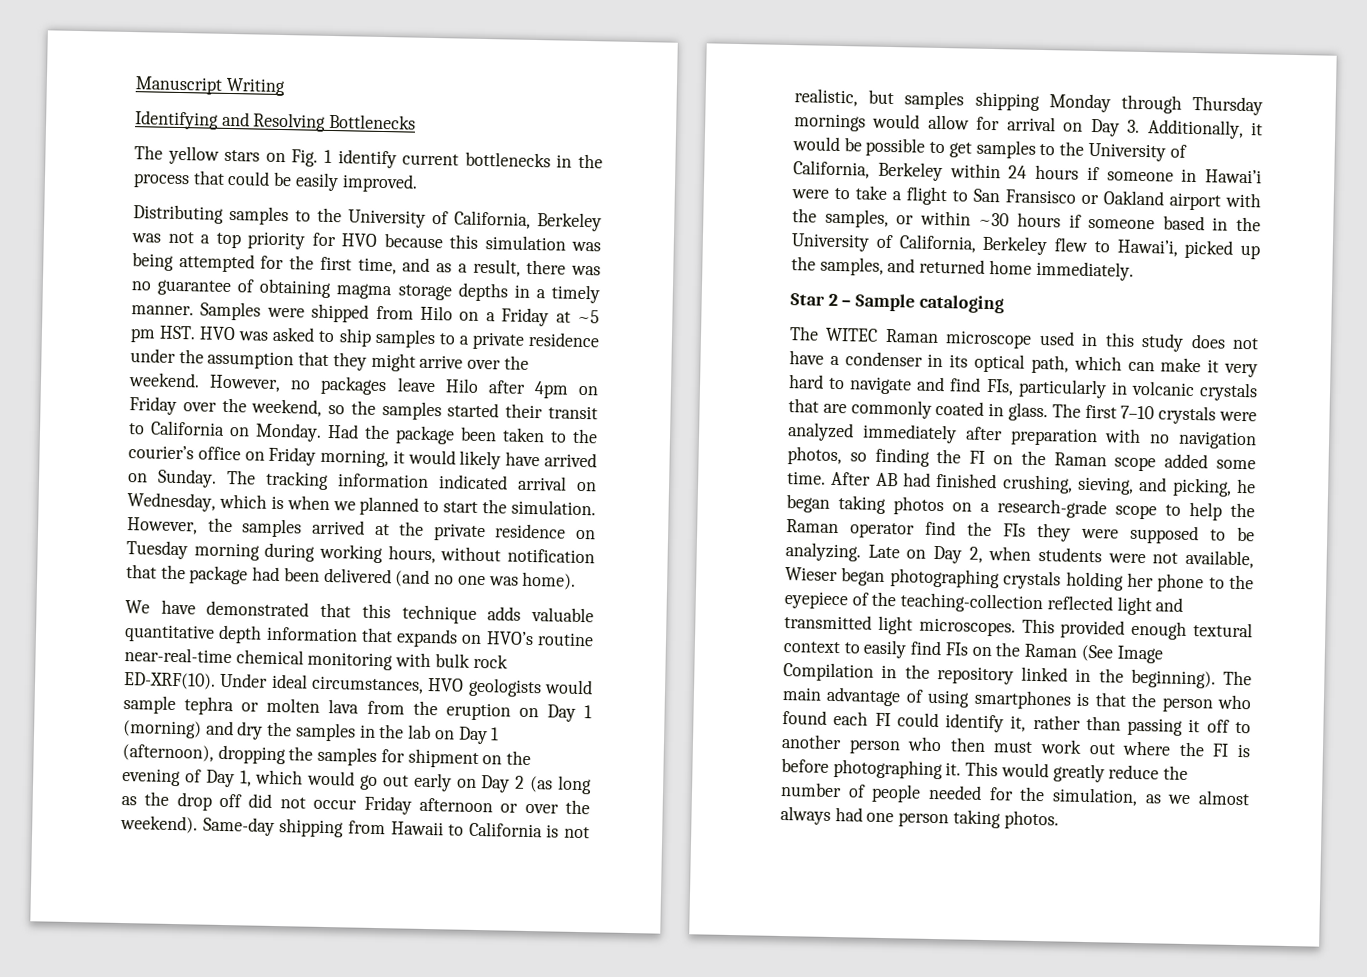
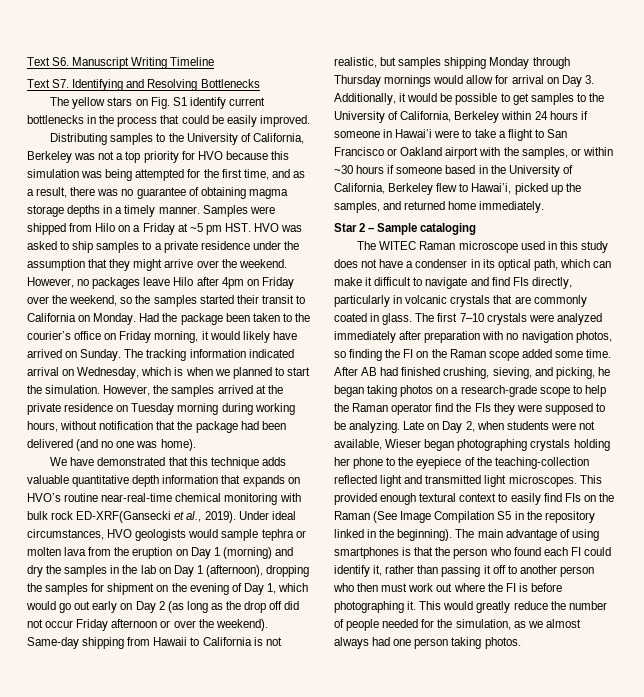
(135, 85) none -> [27,57,70,66] Text S6.
(285, 87) // -> [170,57,215,66] [27,79,70,88] Timeline // Text S7.
[324,149,332,163] 1 -> [172,97,187,106] S1
[123,672,216,690] ED-XRF(10). -> [76,511,236,523] ED-XRF(Gansecki et al., 2019).
[1005,189,1076,204] Fransisco -> [334,147,384,156] Francisco
[1224,363,1258,378] [789,374,824,389] very hard -> [374,277,412,286] difficult
[985,378,1014,396] FIs, -> [512,277,572,289] FIs directly,
(874, 672) none -> [497,511,512,520] S5

